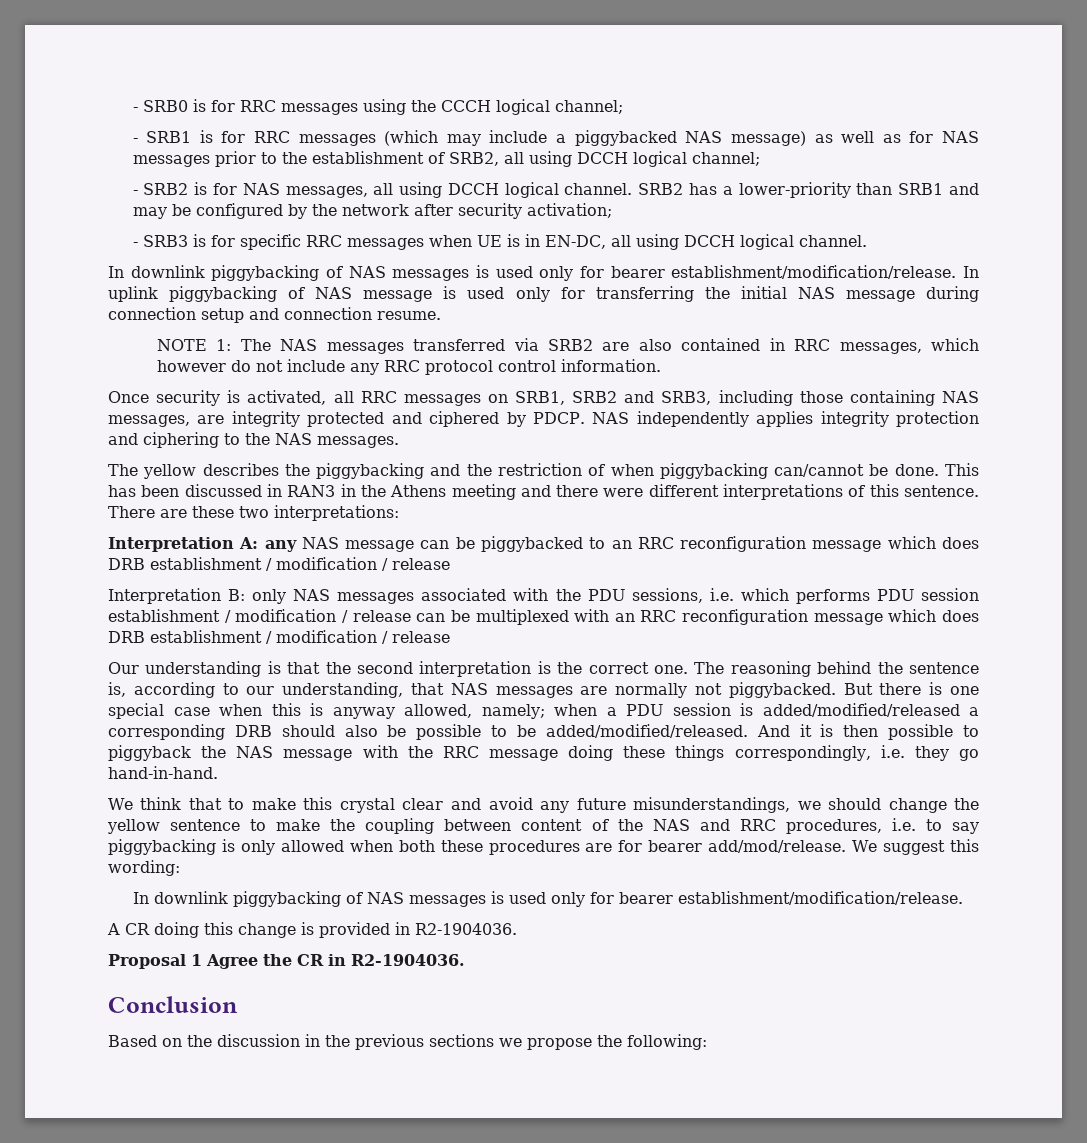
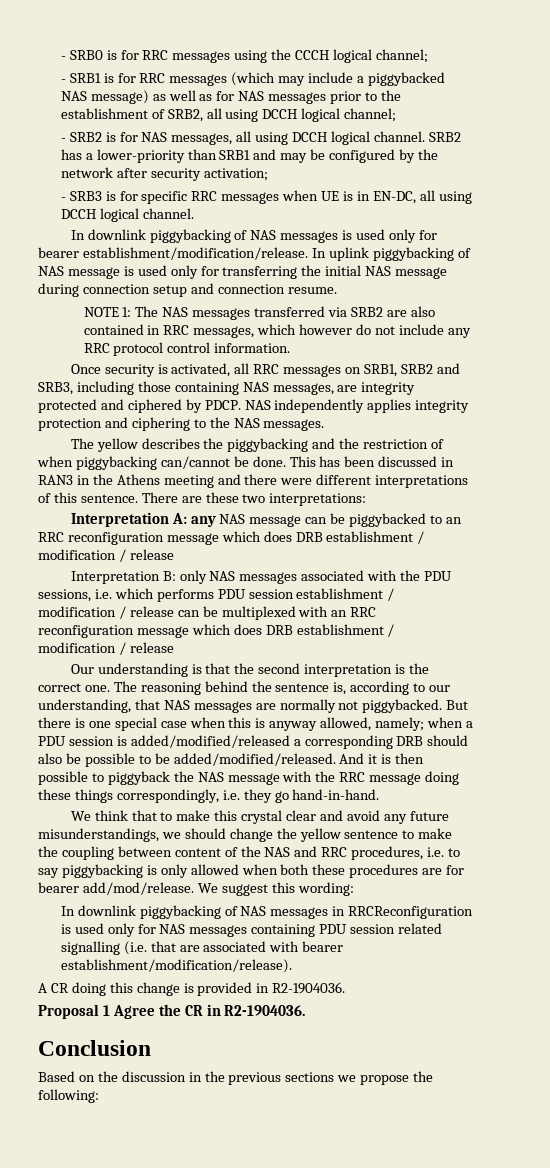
[490,891,963,907] is used only for bearer establishment/modification/release. -> [332,906,474,919] [60,923,443,937] [60,941,344,955] [60,959,292,973] in RRCReconfiguration is used only for NAS messages containing PDU session related signalling (i.e. that are associated with bearer establishment/modification/release).

